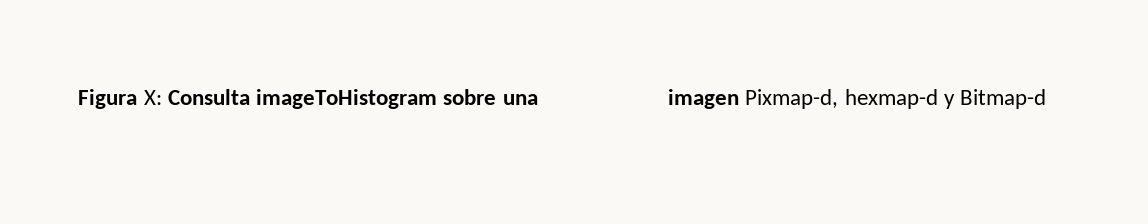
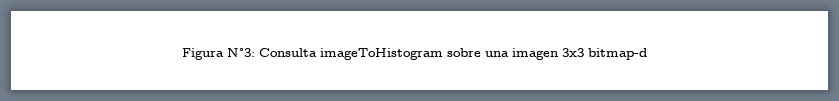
[143,90,162,105] X: -> [226,48,255,57] N°3:
[745,89,1046,109] Pixmap-d, hexmap-d y Bitmap-d -> [561,48,647,60] 3x3 bitmap-d

